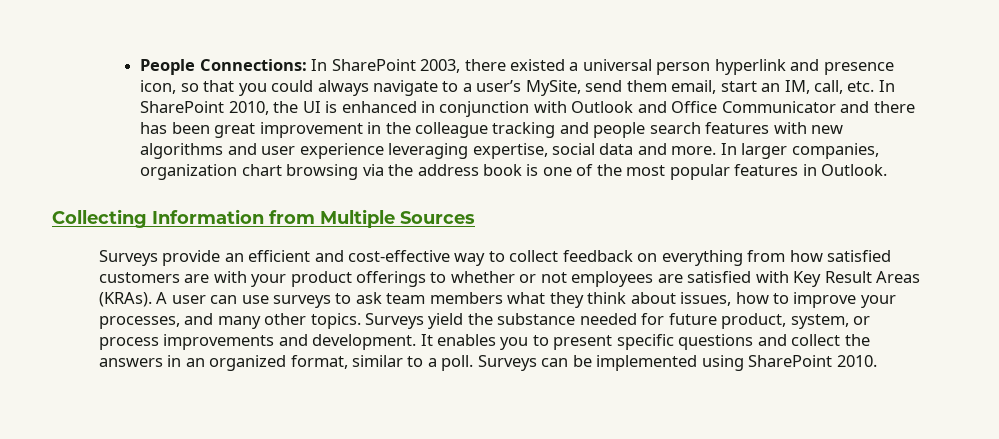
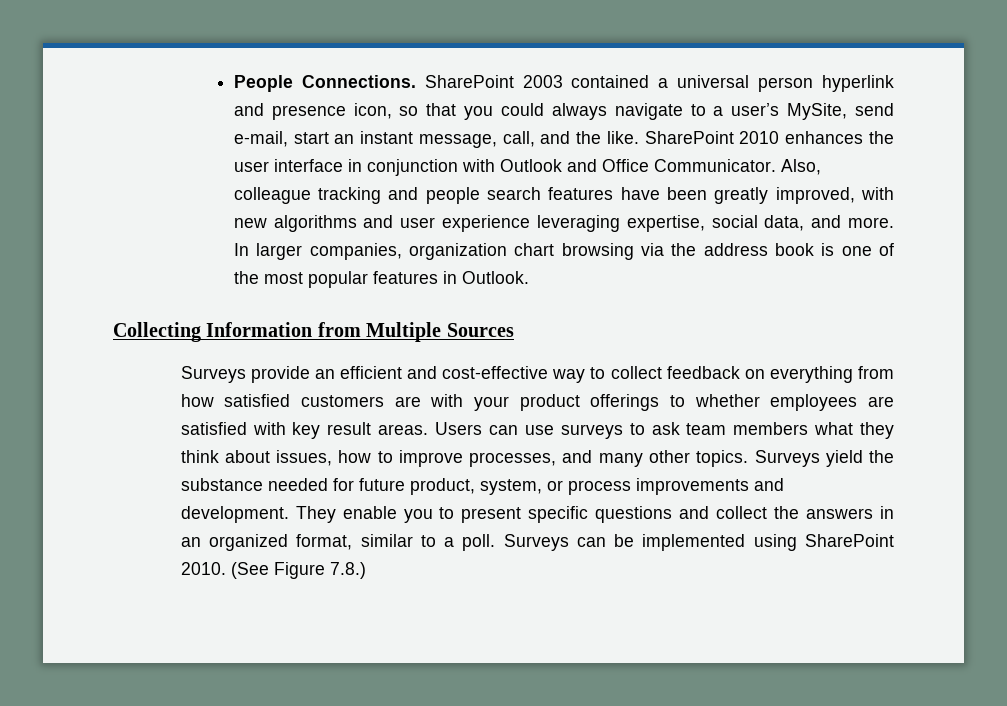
[199,59,566,73] Connections: In SharePoint 2003, there existed -> [301,75,650,88] Connections. SharePoint 2003 contained
[626,80,895,94] [140,101,417,115] them email, start an IM, call, etc. In SharePoint 2010, the UI is enhanced -> [233,131,894,148] [233,159,343,172] e-mail, start an instant message, call, and the like. SharePoint 2010 enhances the user interface
[721,101,915,113] [140,122,411,138] Communicator and there has been great improvement in the -> [653,159,821,175] Communicator. Also,
(770, 128) none -> [620,187,855,204] have been greatly improved,
[599,143,634,155] data -> [764,215,805,231] data,
[519,272,567,283] or not -> (760, 400) none
[793,271,921,287] [98,292,206,307] Key Result Areas (KRAs). A user -> [292,422,483,439] key result areas. Users
[860,295,896,308] your -> (463, 458) none
[420,334,497,346] It enables -> [295,506,397,523] They enable
(877, 361) none -> [230,562,366,579] (See Figure 7.8.)

